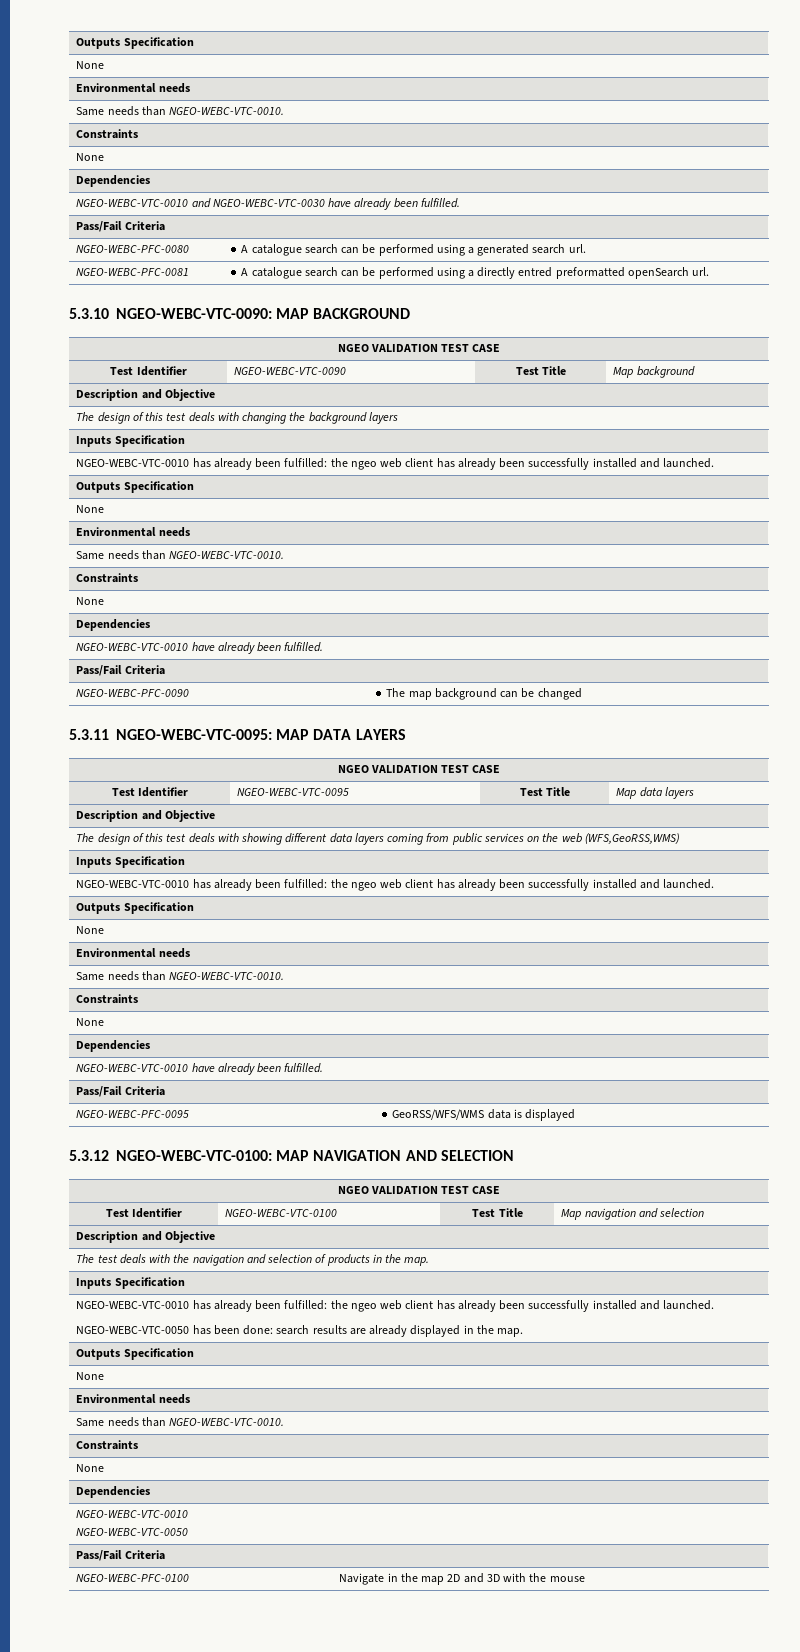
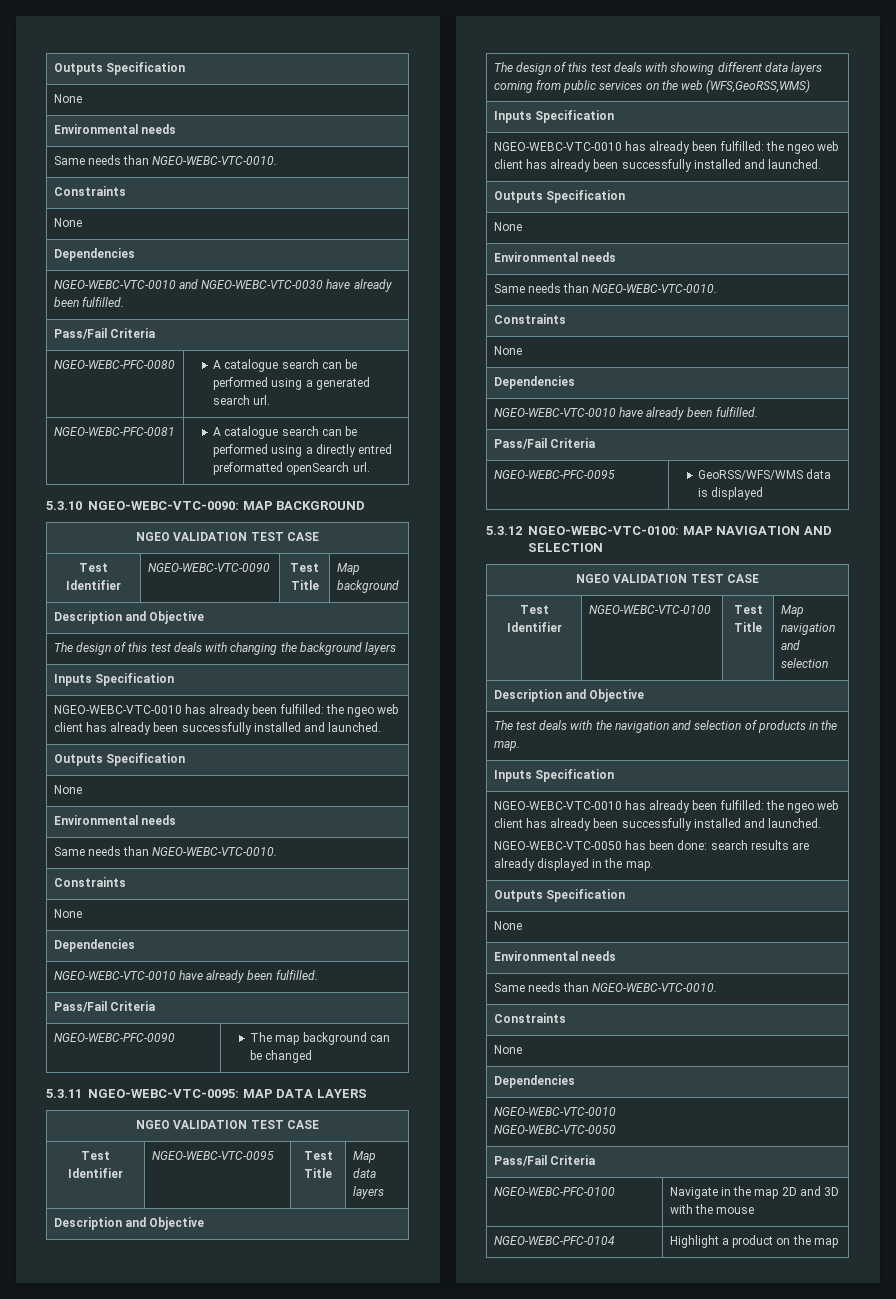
(585, 1579) none -> [493,1236,615,1245] [669,1235,838,1248] // NGEO-WEBC-PFC-0104 | Highlight a product on the map

